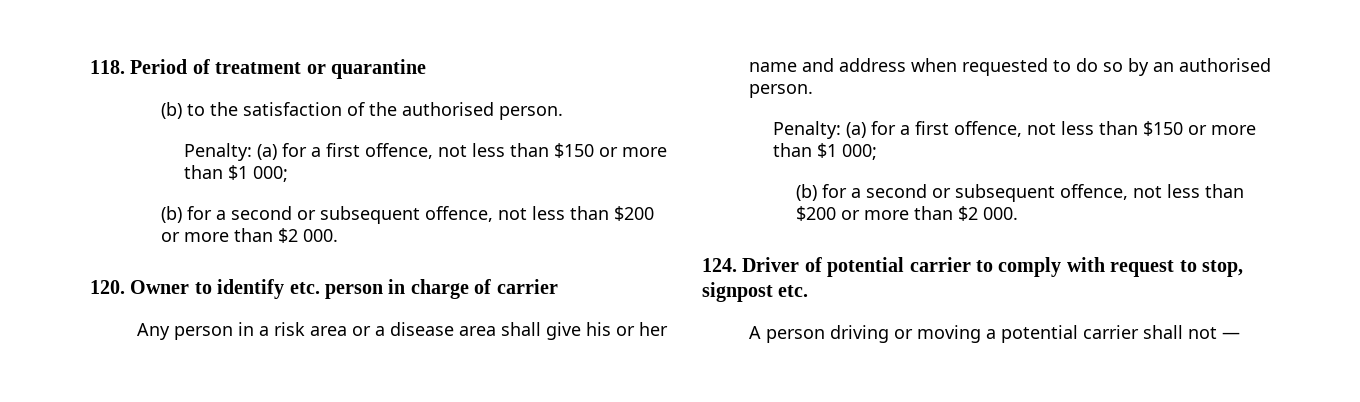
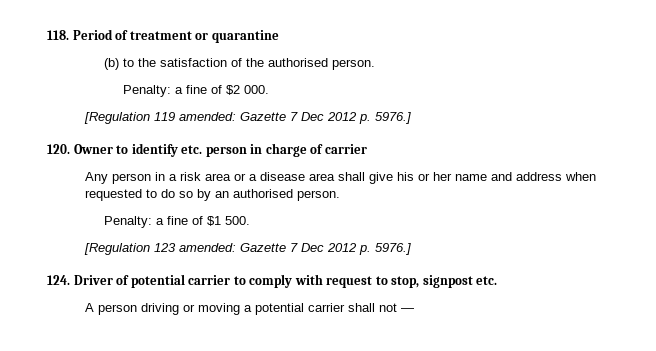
[257,143,668,160] [184,165,289,182] [160,206,654,224] [160,228,338,243] (a) for a first offence, not less than $150 or more than $1 000; // (b) for a second or subsequent offence, not less than $200 or more than $2 000. -> [175,85,270,95] [84,112,412,124] a fine of $2 000. // [Regulation 119 amended: Gazette 7 Dec 2012 p. 5976.]
[845,121,1256,138] [772,143,877,160] [796,184,1245,202] [796,206,1019,221] (a) for a first offence, not less than $150 or more than $1 000; // (b) for a second or subsequent offence, not less than $200 or more than $2 000. -> [156,216,251,226] [84,243,412,255] a fine of $1 500. // [Regulation 123 amended: Gazette 7 Dec 2012 p. 5976.]

